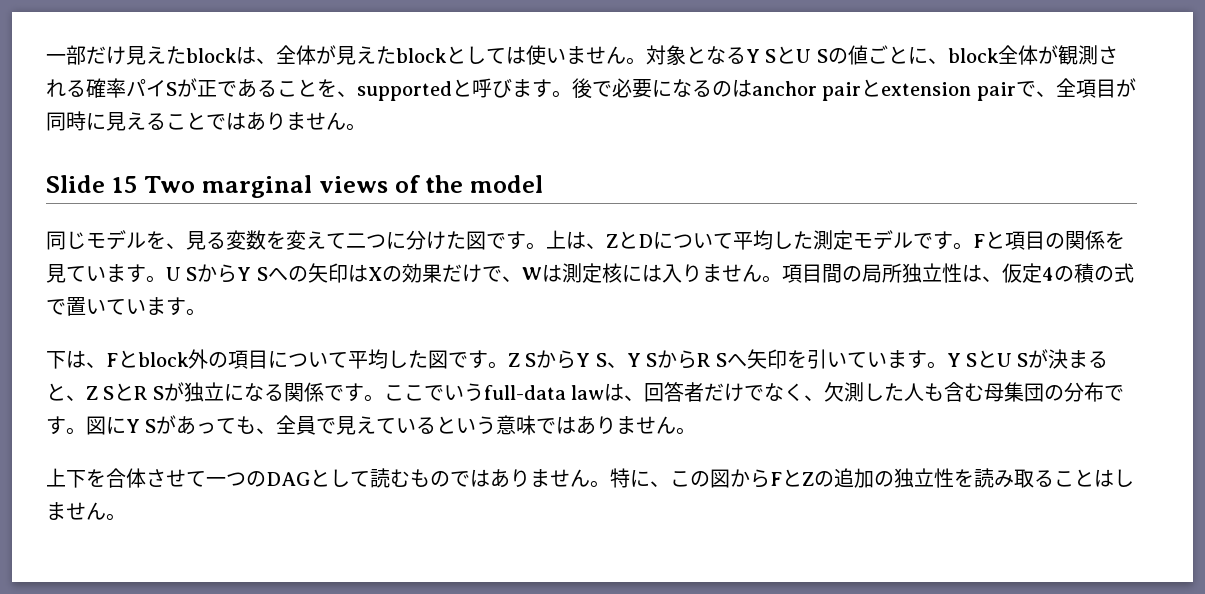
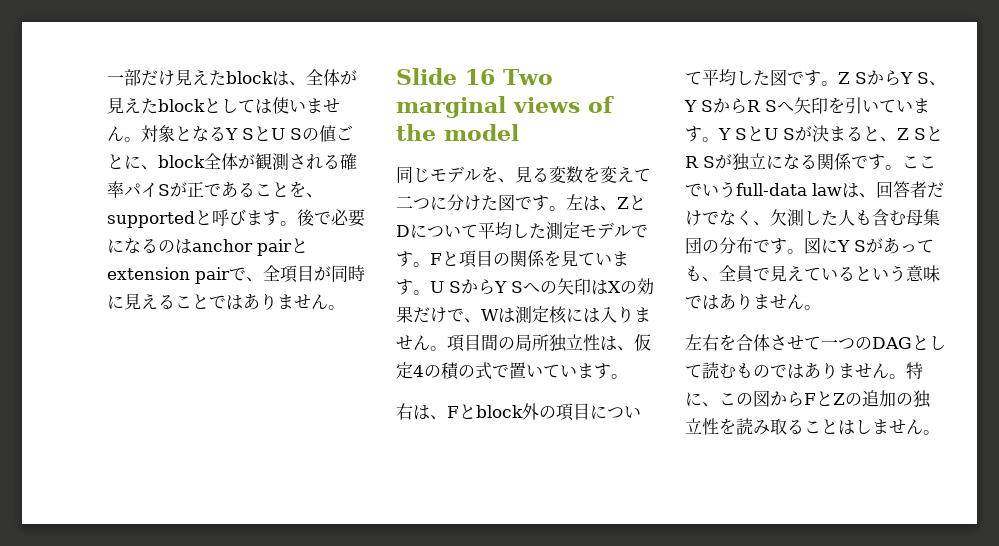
[111,176,137,193] 15 -> [465,69,495,85] 16
[546,230,566,249] 上 -> [566,194,583,210] 左
[46,351,66,369] 下 -> [396,403,413,420] 右
[46,468,86,488] 上下 -> [685,334,719,351] 左右

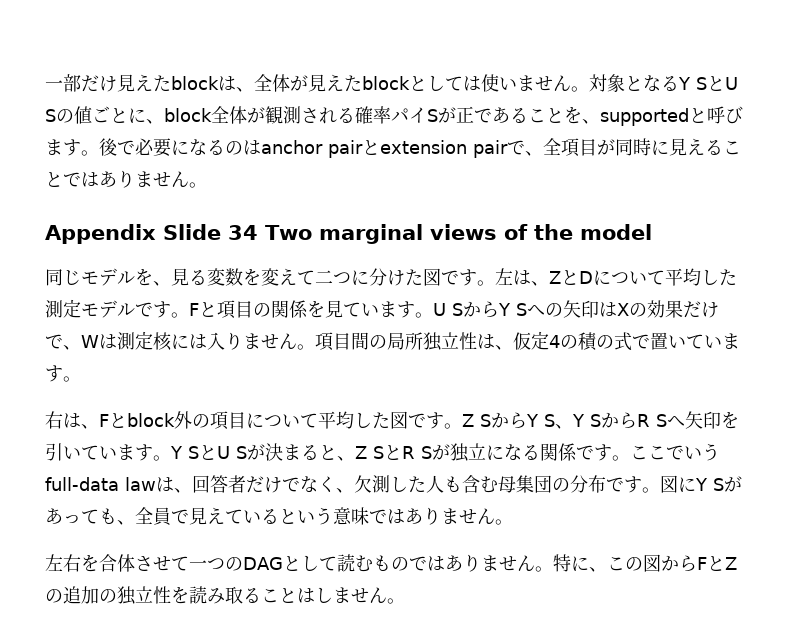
[396,68,495,85] Slide 16 -> [45,224,258,244] Appendix Slide 34

